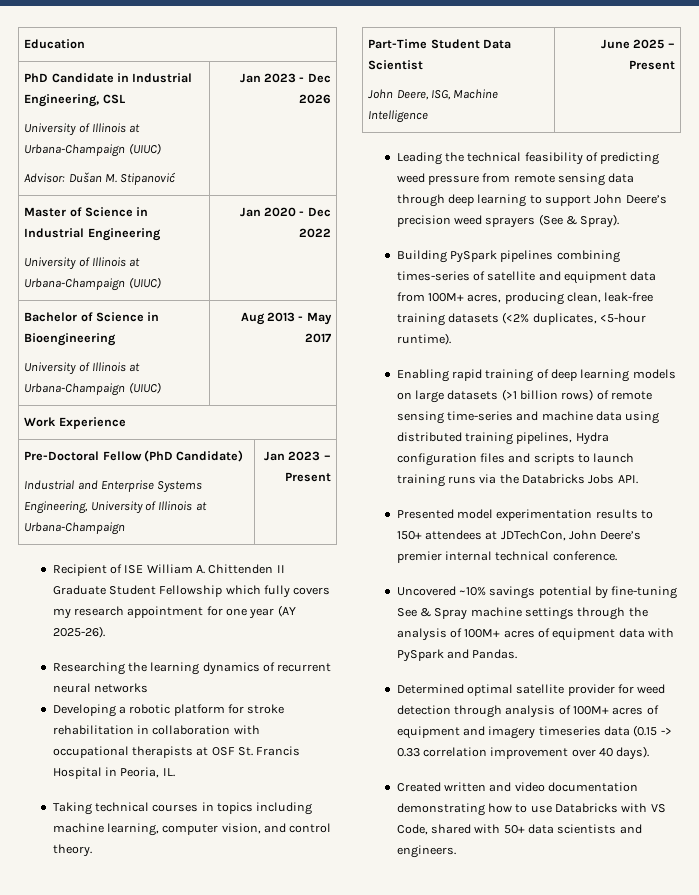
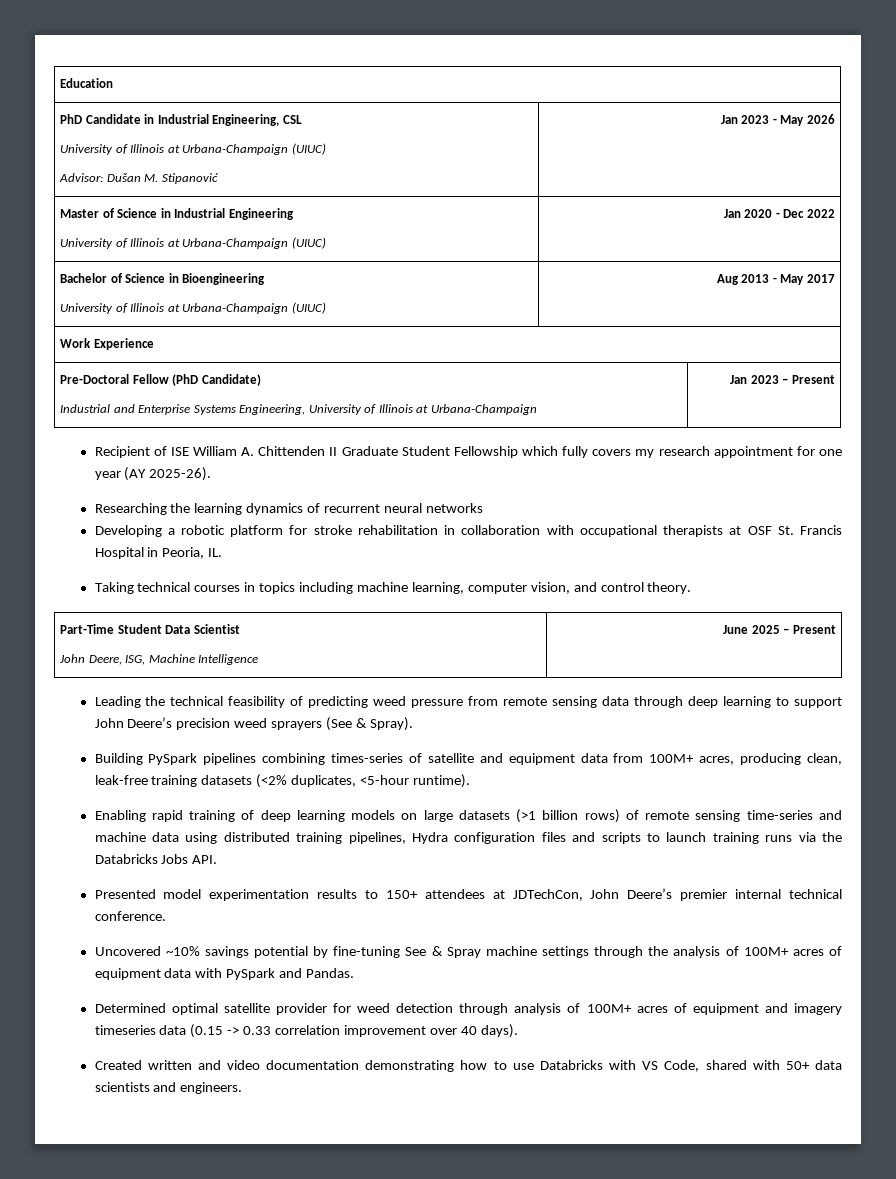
[307,73,331,83] Dec -> [780,115,805,126] May

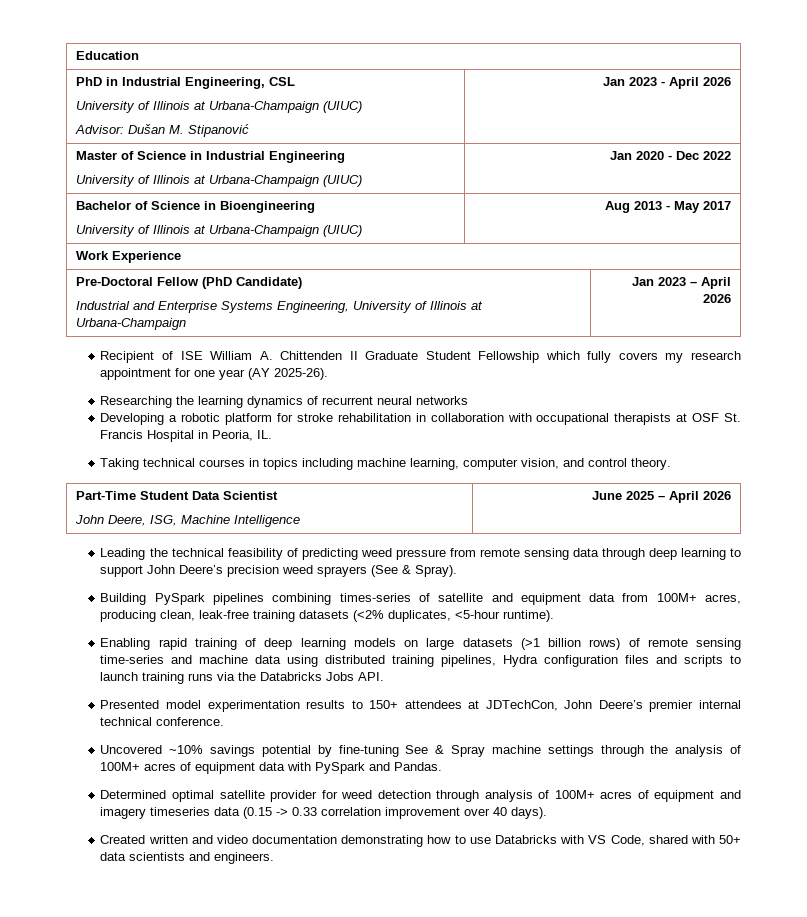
[85,114,141,124] Candidate -> (103, 81) none
[780,115,805,126] May -> [668,77,699,89] April
[791,375,835,384] Present -> [700,277,731,289] [702,294,731,303] April 2026
[792,625,836,634] Present -> [668,491,731,503] April 2026

